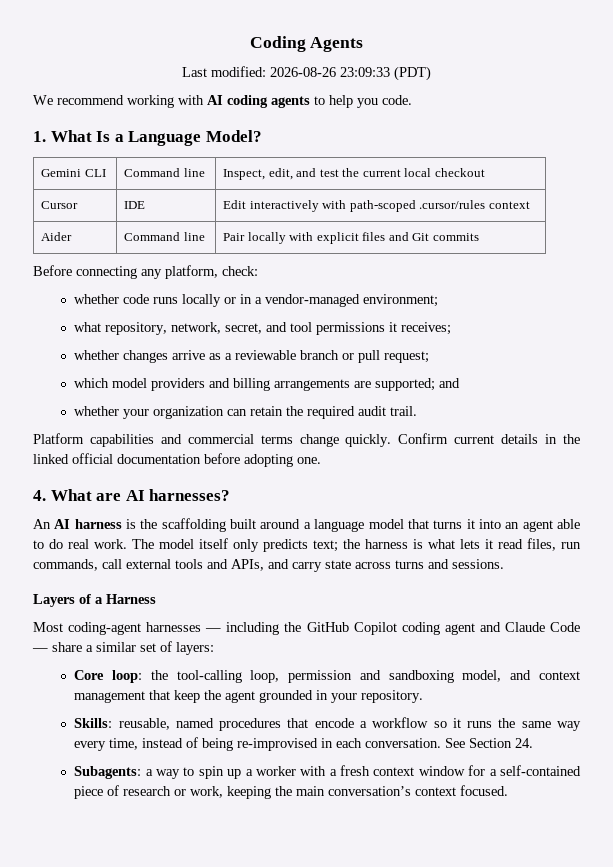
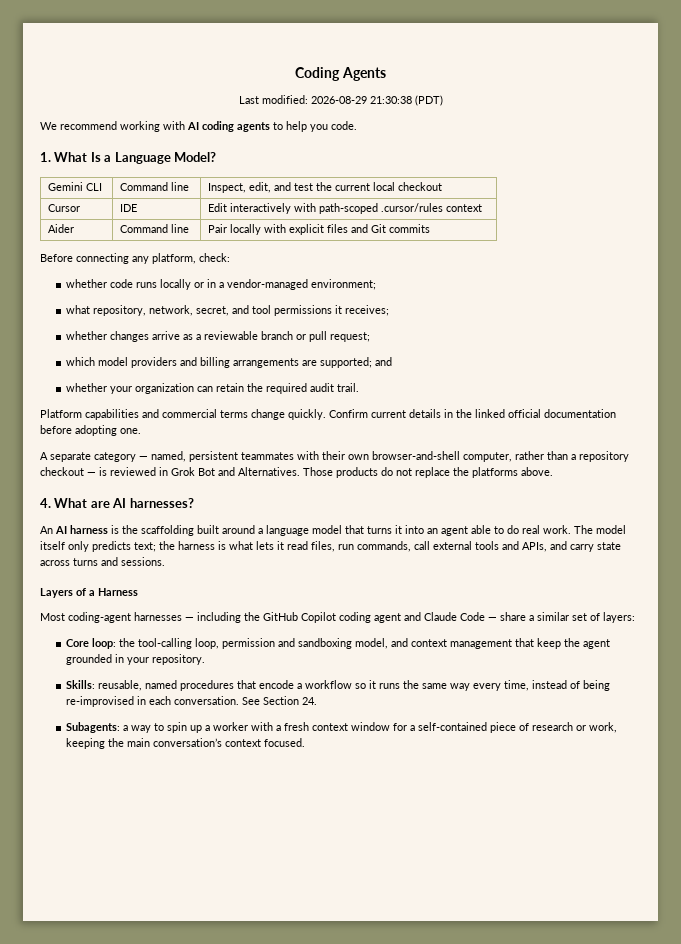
[270,67,390,77] 2026-08-26 23:09:33 -> [310,96,412,104] 2026-08-29 21:30:38
(321, 460) none -> [40,451,629,462] [40,467,553,478] // A separate category — named, persistent teammates with their own browser-and-shell computer, rather than a repository checkout — is reviewed in Grok Bot and Alternatives. Those products do not replace the platforms above.

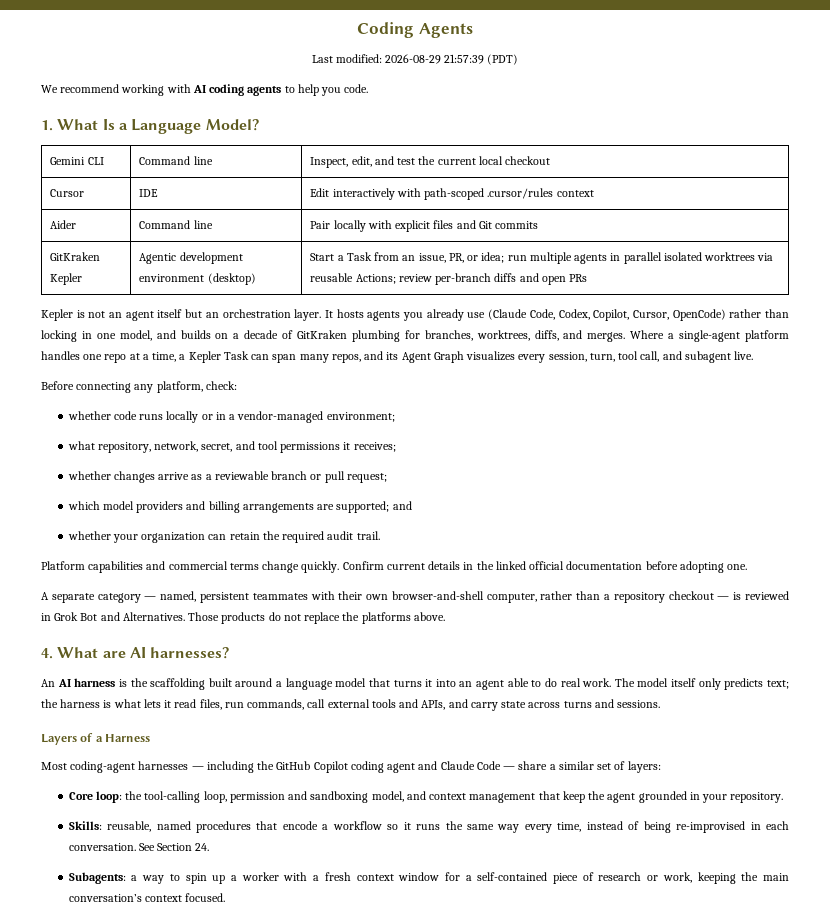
[369,96,412,104] 21:30:38 -> [444,54,485,64] 21:57:39
(431, 228) none -> [50,252,101,261] [50,273,83,285] [139,252,243,264] [139,273,256,285] [310,252,774,264] [310,273,588,285] [41,309,789,321] [41,330,790,342] [41,351,754,363] // GitKraken Kepler | Agentic development environment (desktop) | Start a Task from an issue, PR, or idea; run multiple agents in parallel isolated worktrees via reusable Actions; review per-branch diffs and open PRs // Kepler is not an agent itself but an orchestration layer. It hosts agents you already use (Claude Code, Codex, Copilot, Cursor, OpenCode) rather than locking in one model, and builds on a decade of GitKraken plumbing for branches, worktrees, diffs, and merges. Where a single-agent platform handles one repo at a time, a Kepler Task can span many repos, and its Agent Graph visualizes every session, turn, tool call, and subagent live.

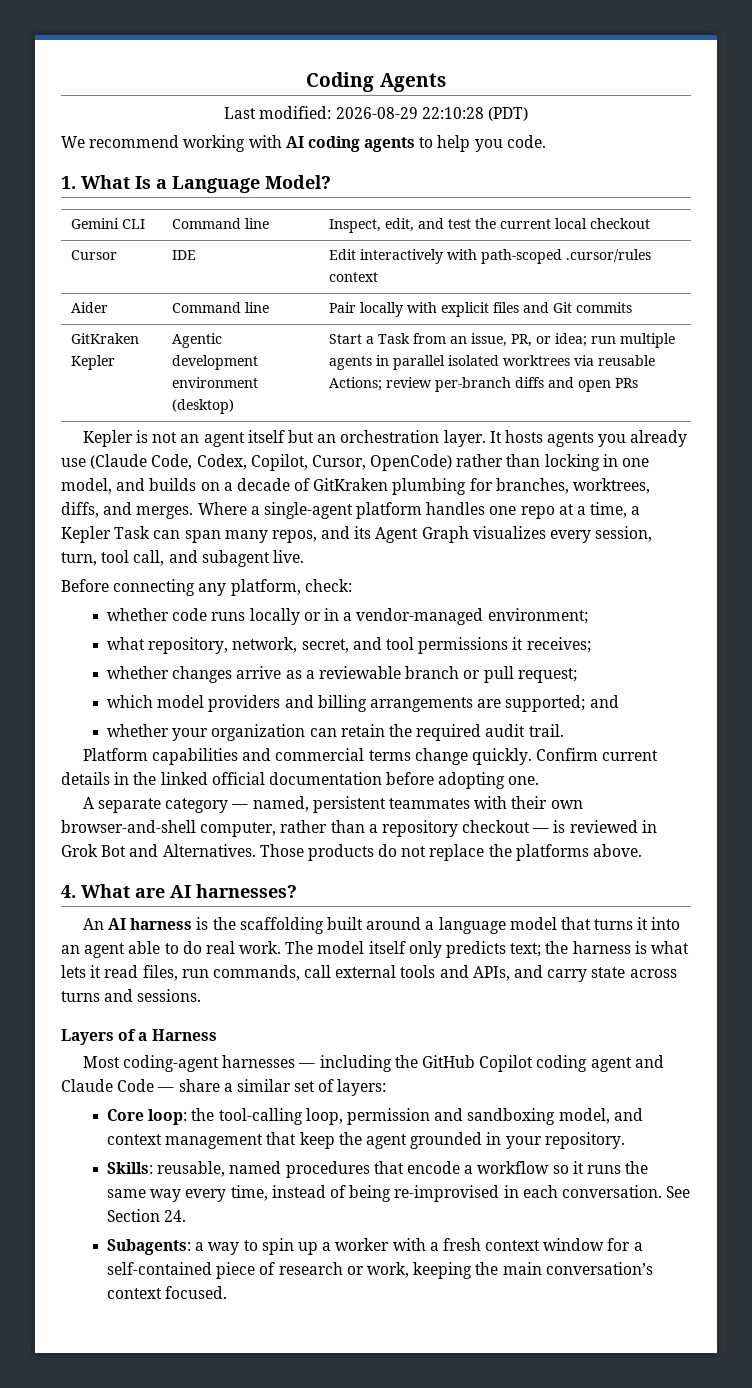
[444,54,485,64] 21:57:39 -> [421,107,484,119] 22:10:28

